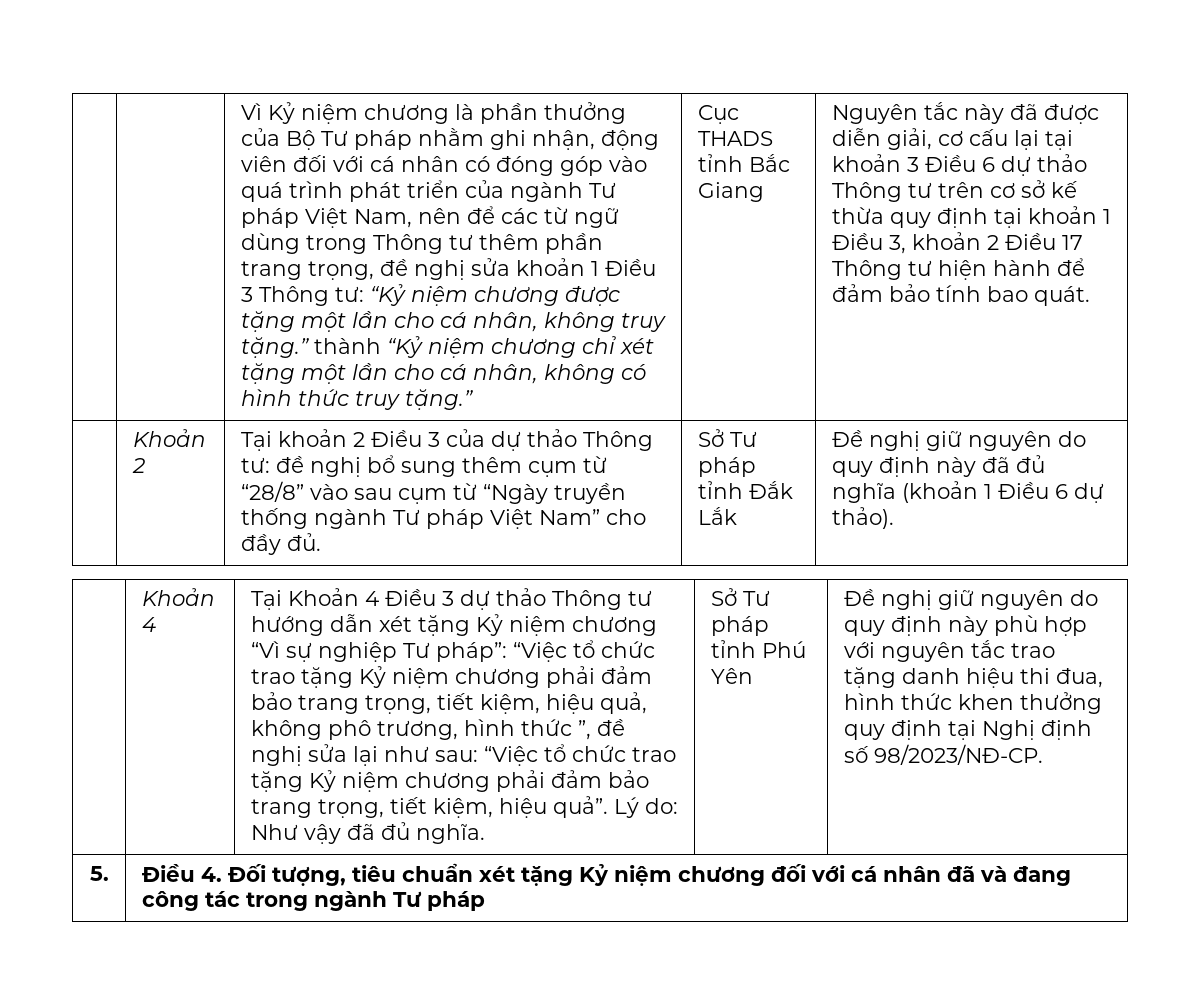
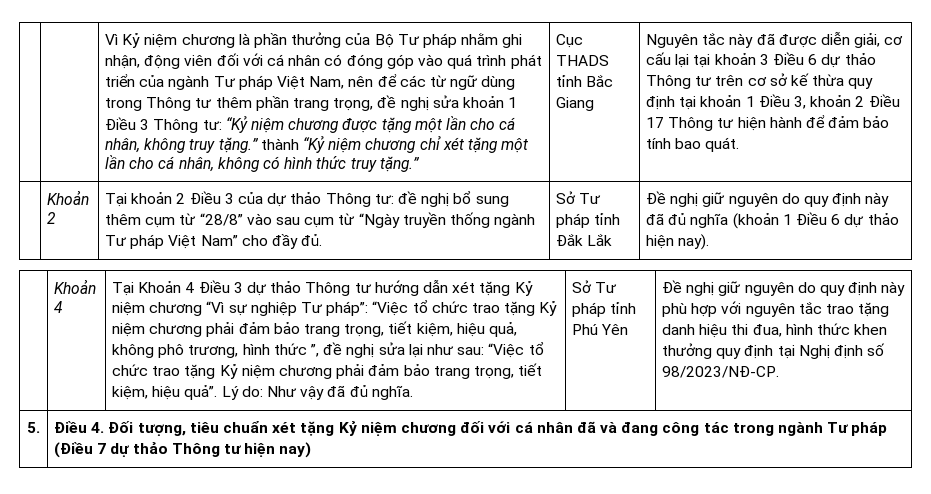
[831,507,894,529] thảo). -> [867,213,899,225] [646,234,710,250] thảo hiện nay).
(485, 901) none -> [54,442,312,458] (Điều 7 dự thảo Thông tư hiện nay)

